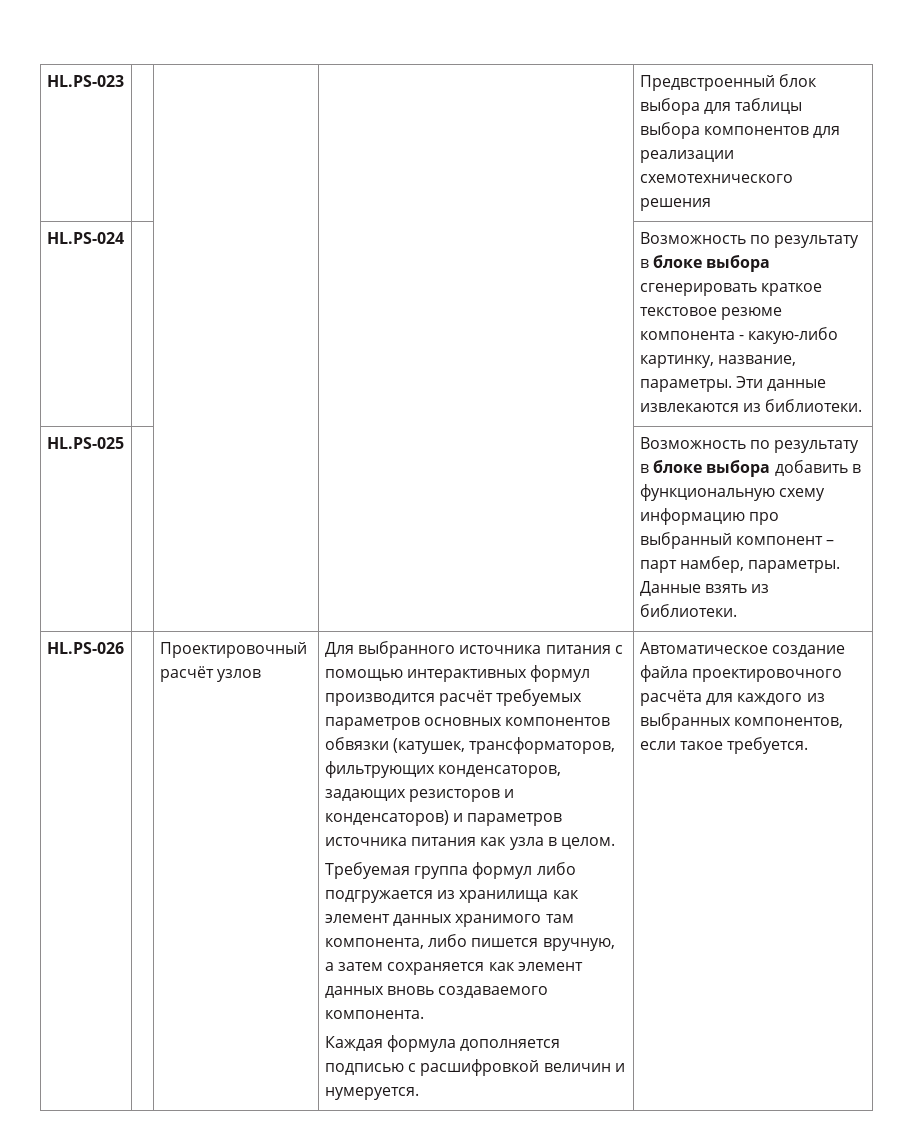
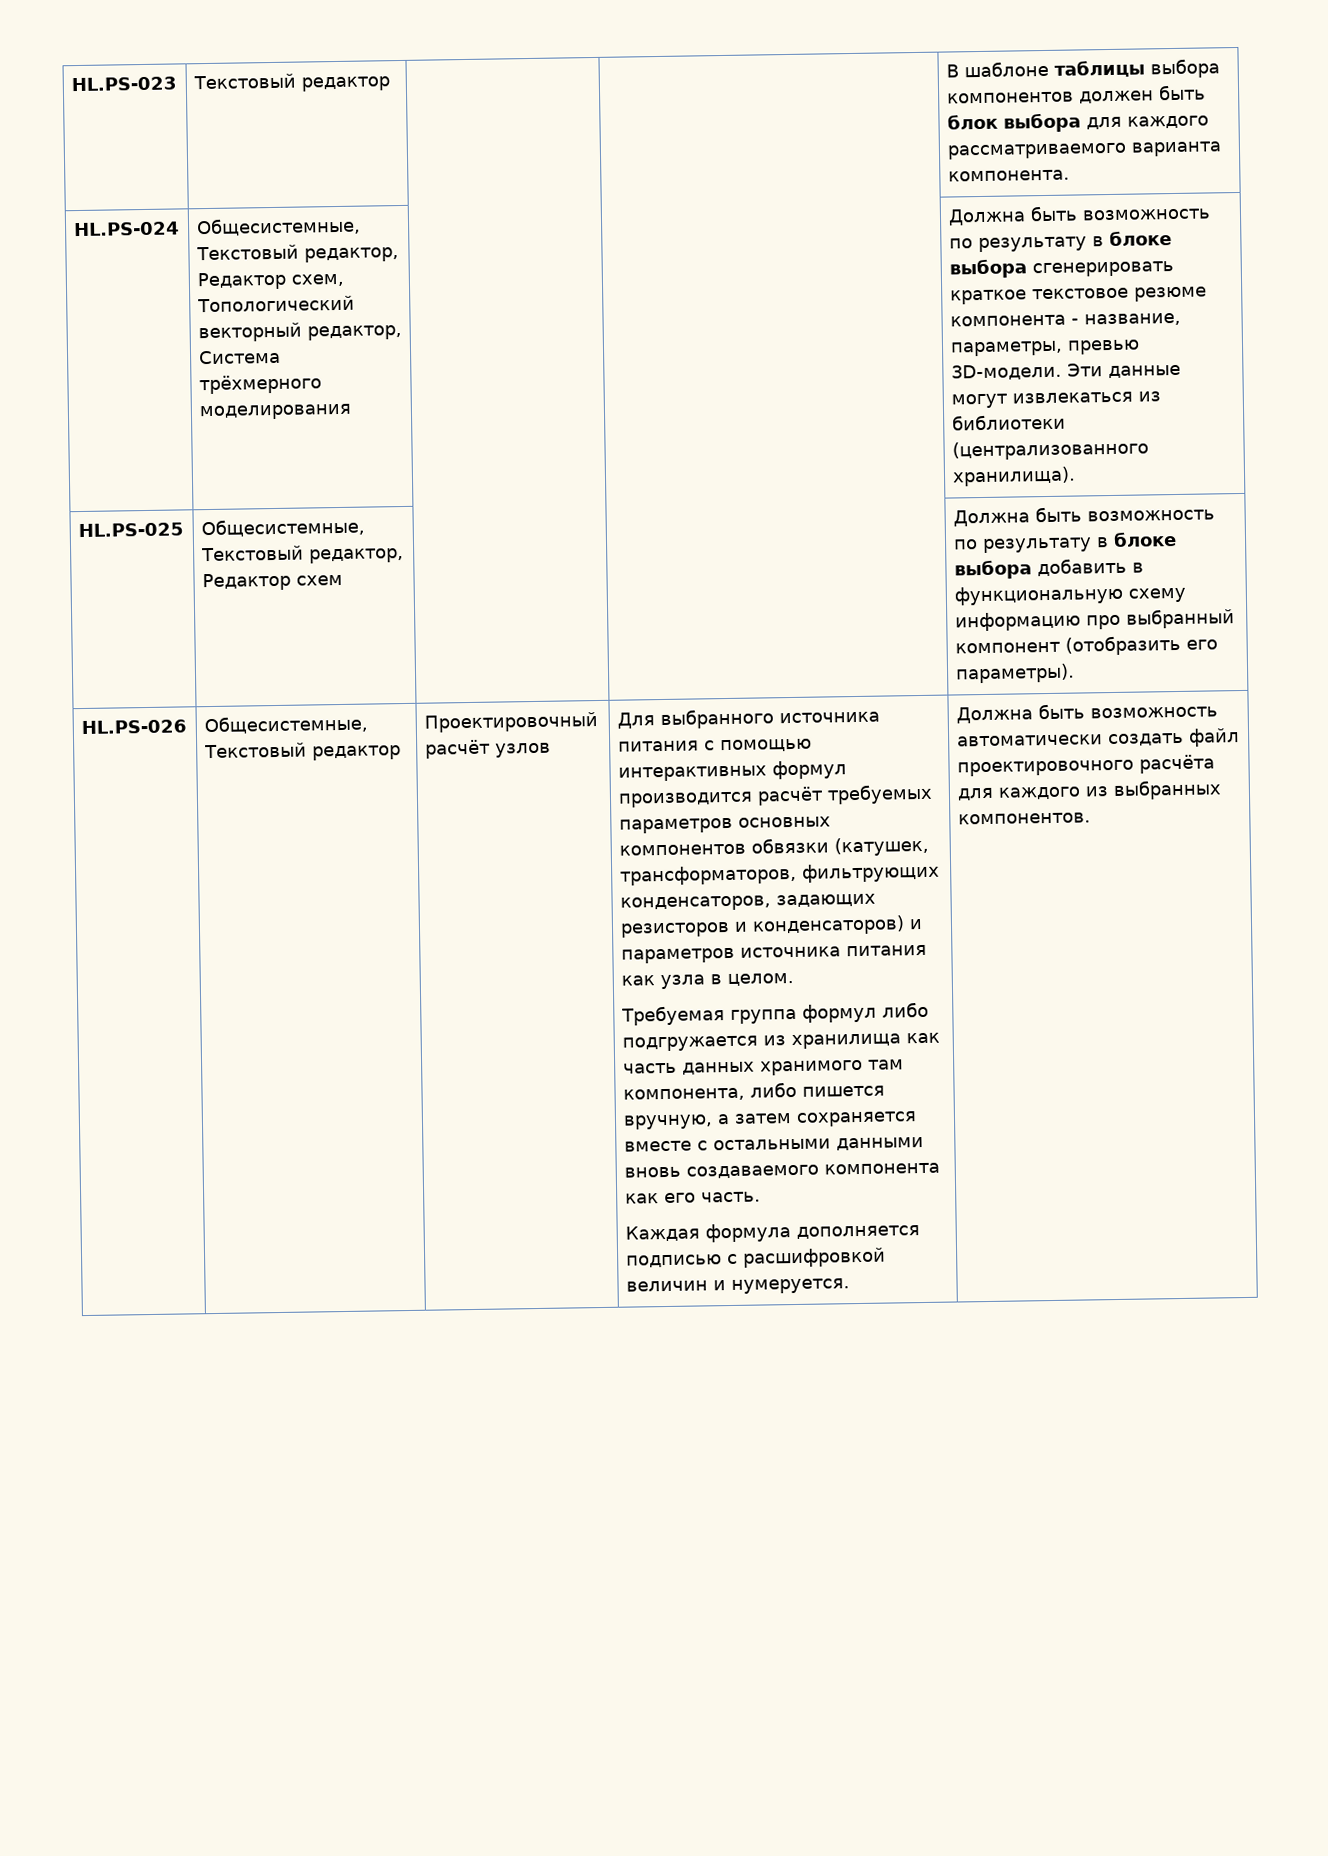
[639,74,818,91] [639,98,803,115] [639,122,841,139] [639,150,734,163] [639,174,793,183] [639,198,711,211] [46,232,124,244] [639,232,746,244] | | | Предвстроенный блок выбора для таблицы выбора компонентов для реализации схемотехнического решения // HL.PS-024 | | | | Возможность -> [192,73,390,92] [945,58,1220,79] [946,84,1206,104] [946,112,1209,133] [946,141,1222,160] [947,169,1070,182] [72,221,180,237] [195,216,361,237] [195,244,399,263] [196,271,344,291] [196,295,355,313] [197,322,402,343] [197,349,281,365] [198,374,322,395] [198,403,352,421] [947,205,1211,226] Текстовый редактор | | | В шаблоне таблицы выбора компонентов должен быть блок выбора для каждого рассматриваемого варианта компонента. // HL.PS-024 | Общесистемные, Текстовый редактор, Редактор схем, Топологический векторный редактор, Система трёхмерного моделирования | | | Должна быть возможность
[748,327,839,344] [639,355,797,368] [639,376,827,392] [639,399,863,412] [46,437,124,449] [639,437,746,449] какую-либо картинку, название, параметры. Эти данные извлекаются из библиотеки. // HL.PS-025 | | | | Возможность -> [1083,312,1181,327] [949,339,1140,357] [950,363,1181,381] [950,391,1161,409] [951,413,1066,431] [951,439,1149,461] [951,466,1076,487] [77,522,184,538] [200,517,365,538] [200,545,404,564] [201,572,343,592] [952,506,1215,527] название, параметры, превью 3D-модели. Эти данные могут извлекаться из библиотеки (централизованного хранилища). // HL.PS-025 | Общесистемные, Текстовый редактор, Редактор схем | | | Должна быть возможность
[826,540,835,545] [639,556,841,573] [639,581,770,596] [639,604,737,617] [46,642,124,654] – парт намбер, параметры. Данные взять из библиотеки. // HL.PS-026 | -> [1064,634,1218,656] [954,663,1075,684] [80,719,187,735] [203,714,368,735] [203,742,401,761] (отобразить его параметры). // HL.PS-026 | Общесистемные, Текстовый редактор
[324,914,390,923] элемент -> [622,1062,677,1074] часть
[488,962,583,971] [324,986,549,998] [324,1010,424,1019] как элемент данных вновь создаваемого компонента. -> [623,1136,924,1152] [623,1162,940,1179] [624,1191,761,1204] вместе с остальными данными вновь создаваемого компонента как его часть.
[639,642,846,657] [639,665,688,682] Автоматическое создание файла -> [955,703,1218,724] [956,728,1240,747] Должна быть возможность автоматически создать файл
[734,717,844,728] [639,737,809,754] компонентов, если такое требуется. -> [957,812,1091,825] компонентов.

